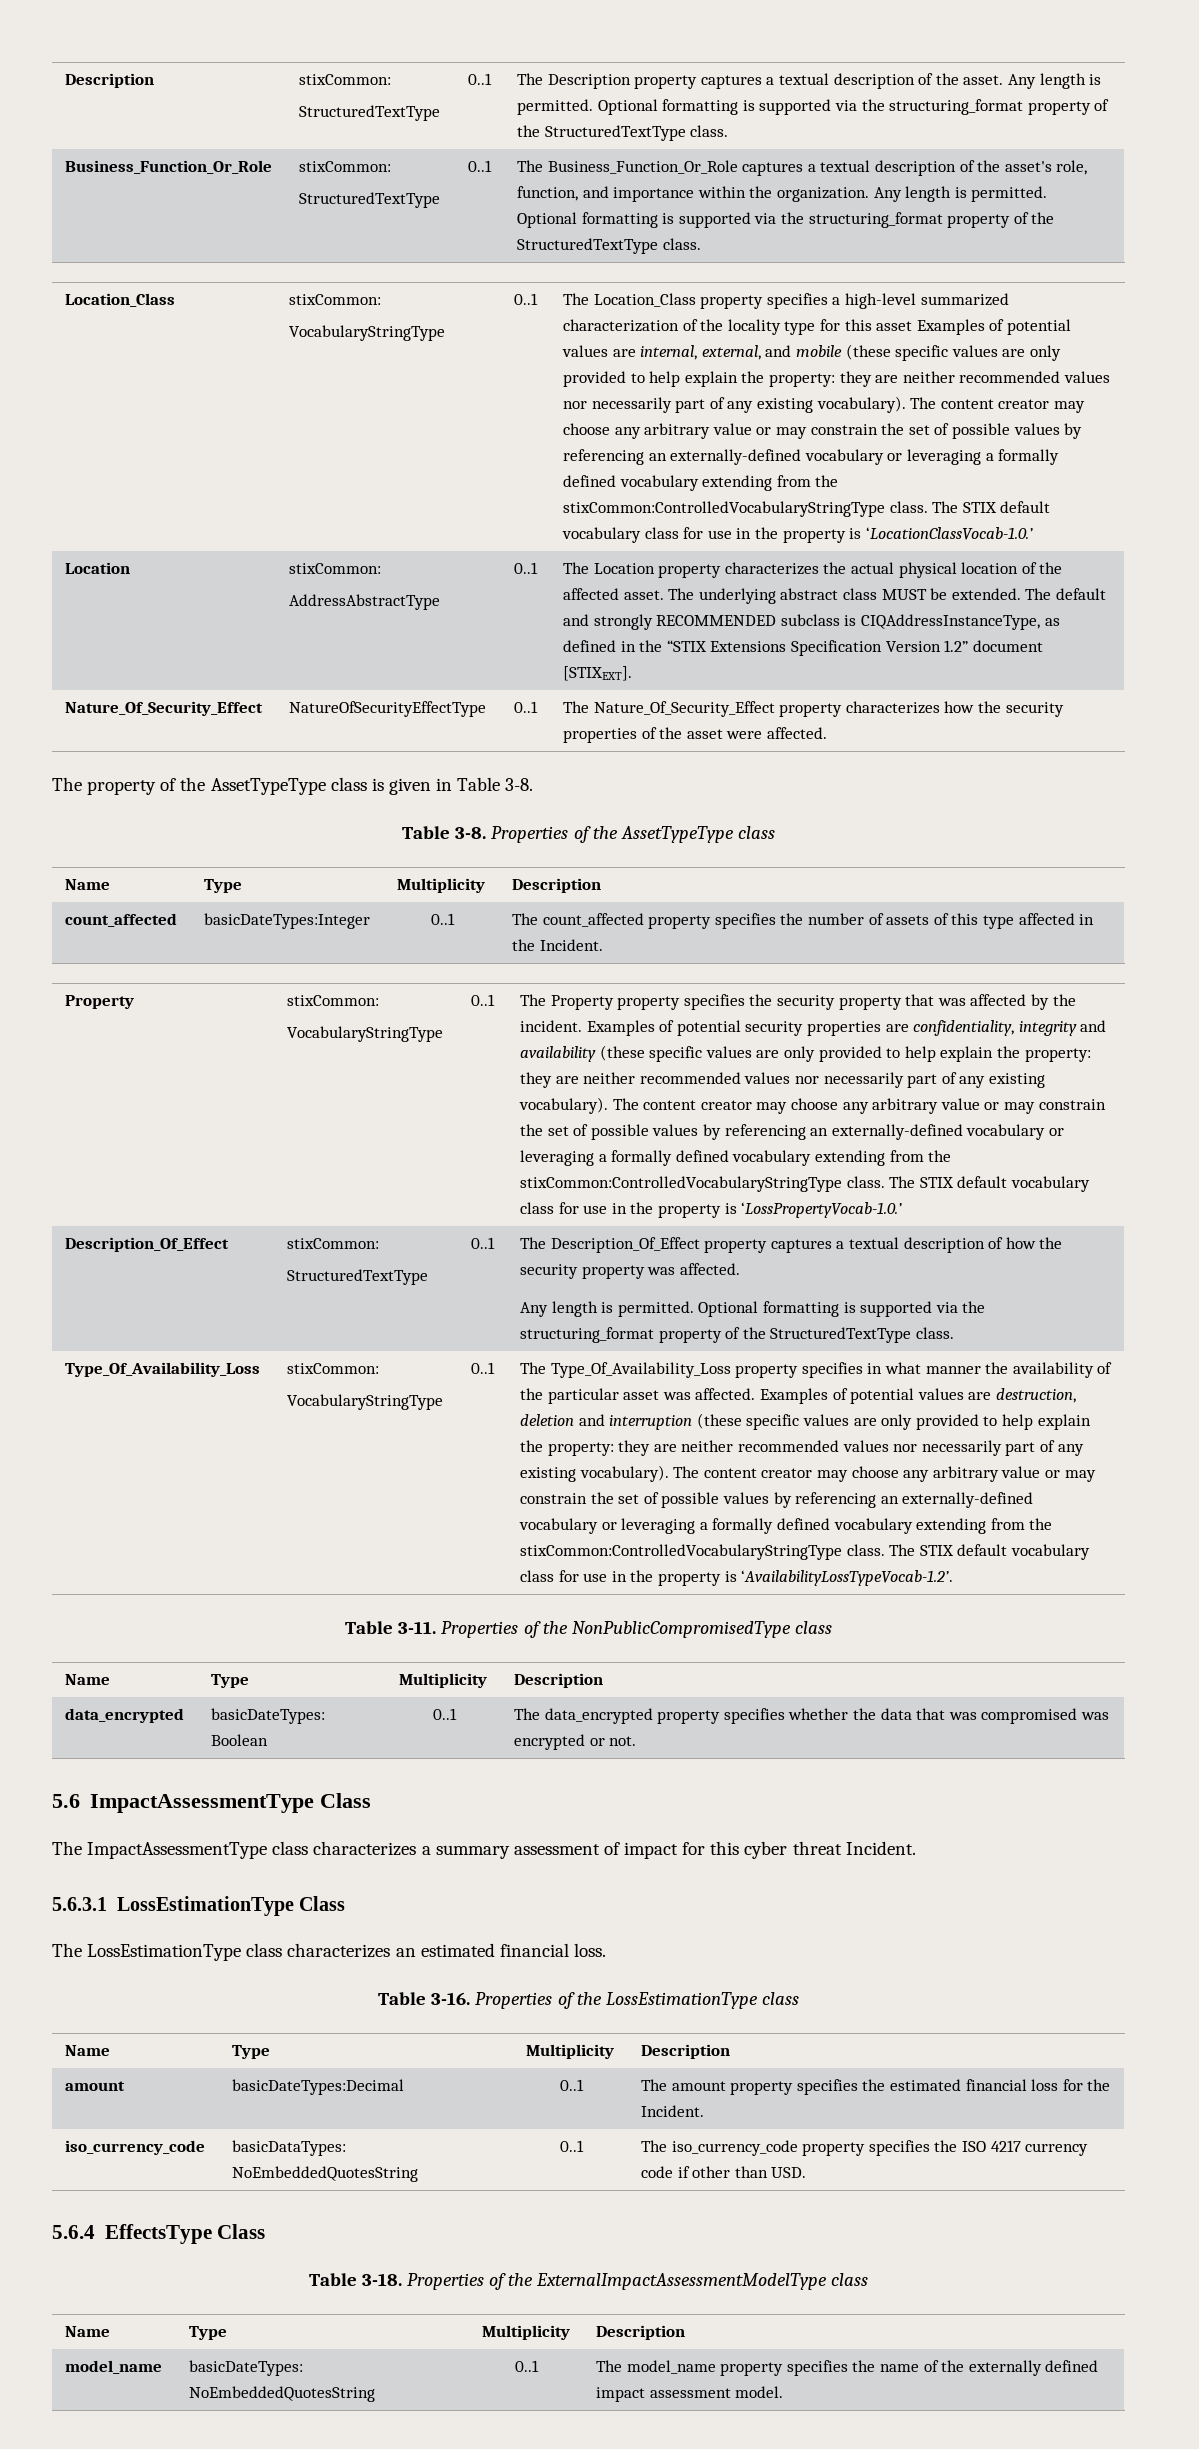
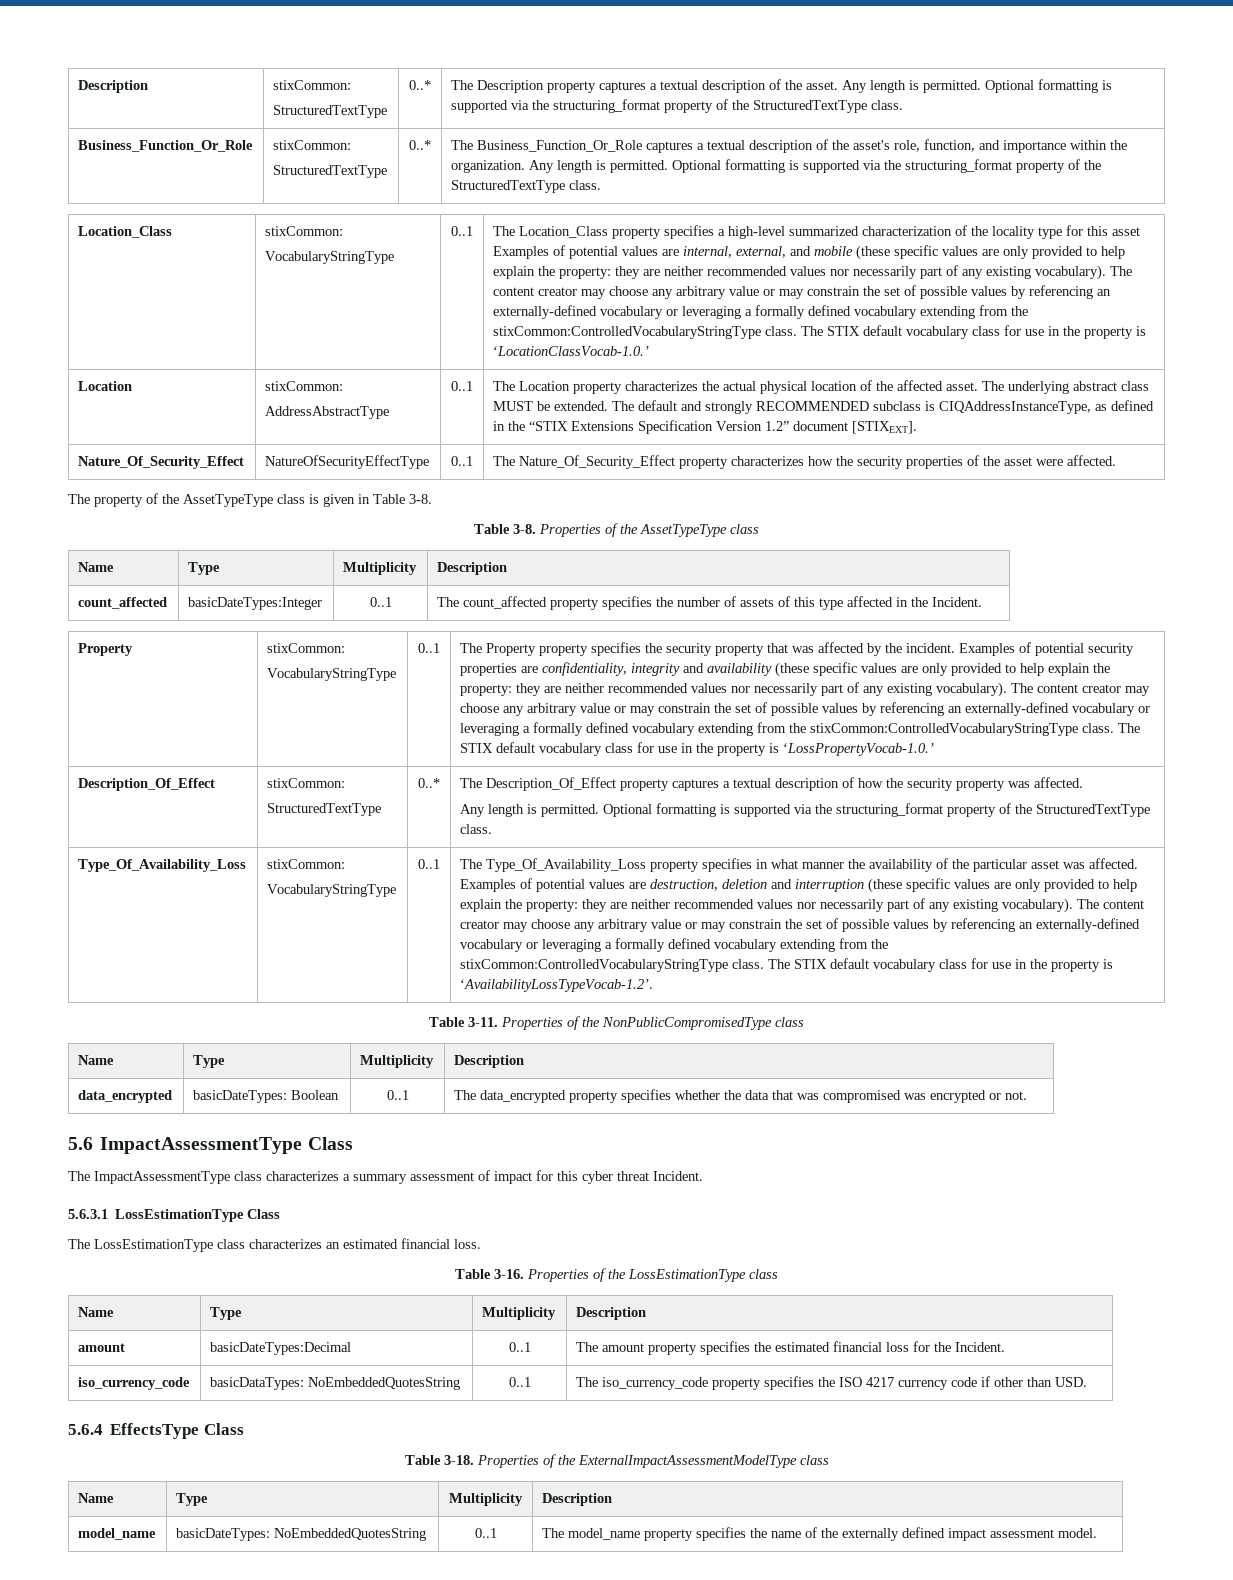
[468,73,492,85] 0..1 -> [409,80,431,90] 0..*
[468,160,492,172] 0..1 -> [409,140,431,150] 0..*
[471,1237,495,1249] 0..1 -> [418,778,440,788] 0..*

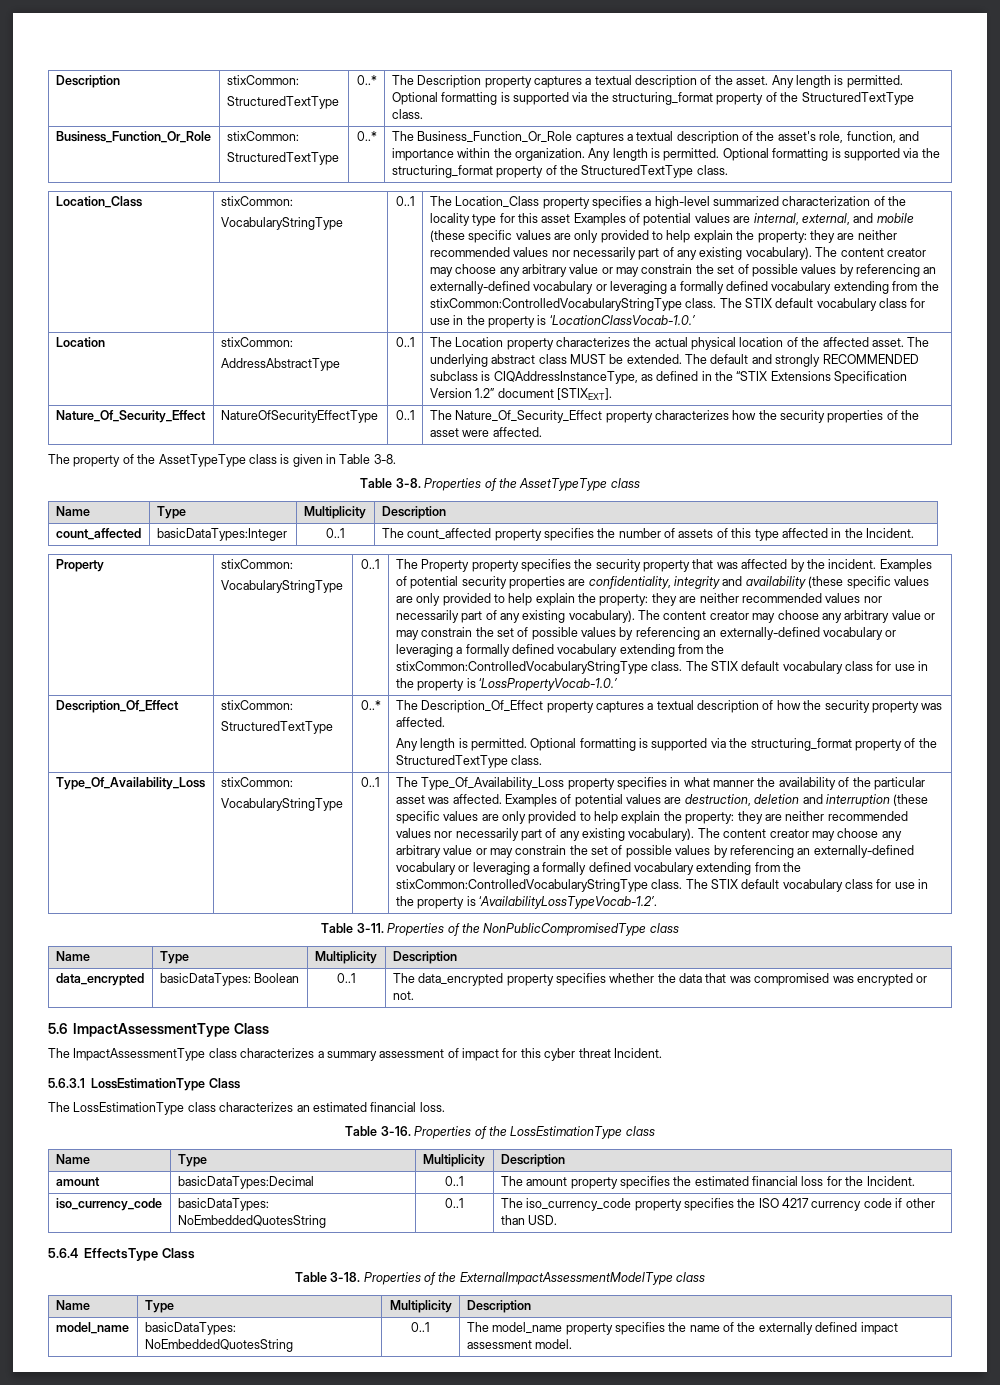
[188,597,323,610] basicDateTypes:Integer -> [156,528,287,541] basicDataTypes:Integer
[193,1090,288,1103] basicDateTypes: -> [159,973,251,986] basicDataTypes:
[210,1342,352,1355] basicDateTypes:Decimal -> [177,1176,314,1189] basicDataTypes:Decimal
[176,1528,271,1541] basicDateTypes: -> [144,1322,236,1335] basicDataTypes:

